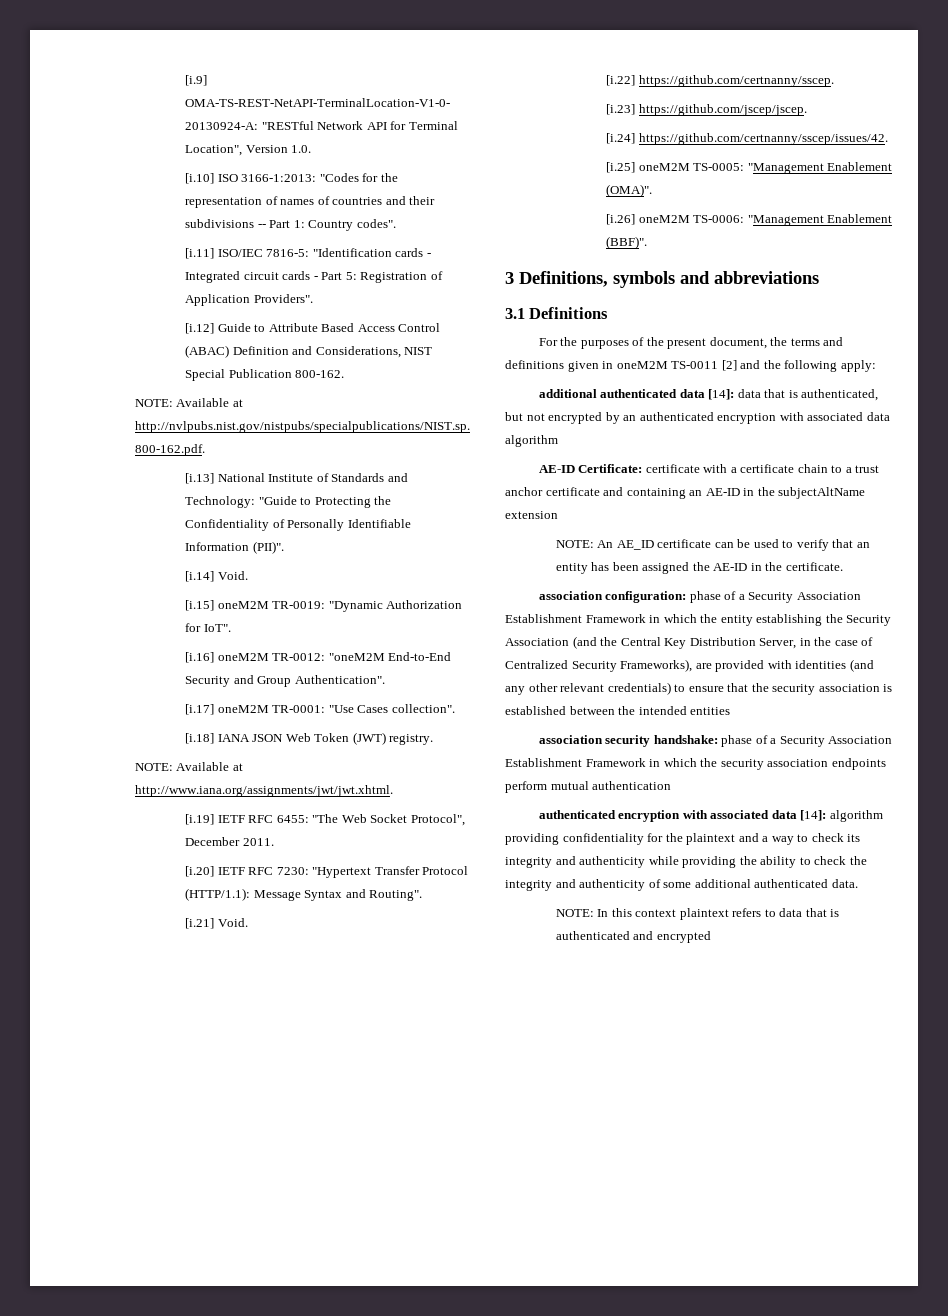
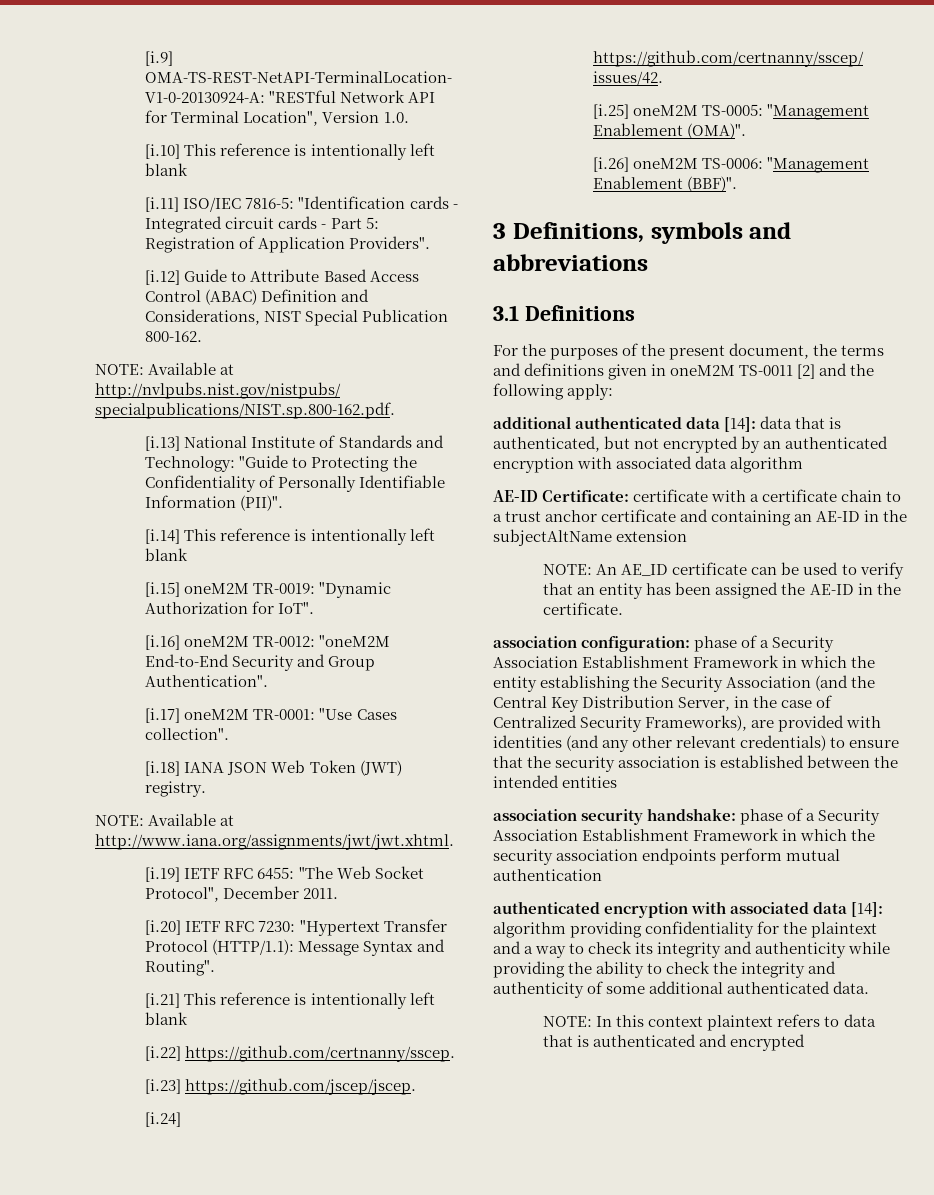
[217,173,398,182] [185,196,436,208] [185,219,396,231] ISO 3166-1:2013: "Codes for the representation of names of countries and their subdivisions -- Part 1: Country codes". -> [184,143,435,160] [145,163,189,176] This reference is intentionally left blank
[217,571,248,580] Void. -> [184,528,435,545] [145,548,189,561] This reference is intentionally left blank
[217,918,248,927] Void. -> [184,992,435,1009] [145,1012,189,1025] This reference is intentionally left blank

